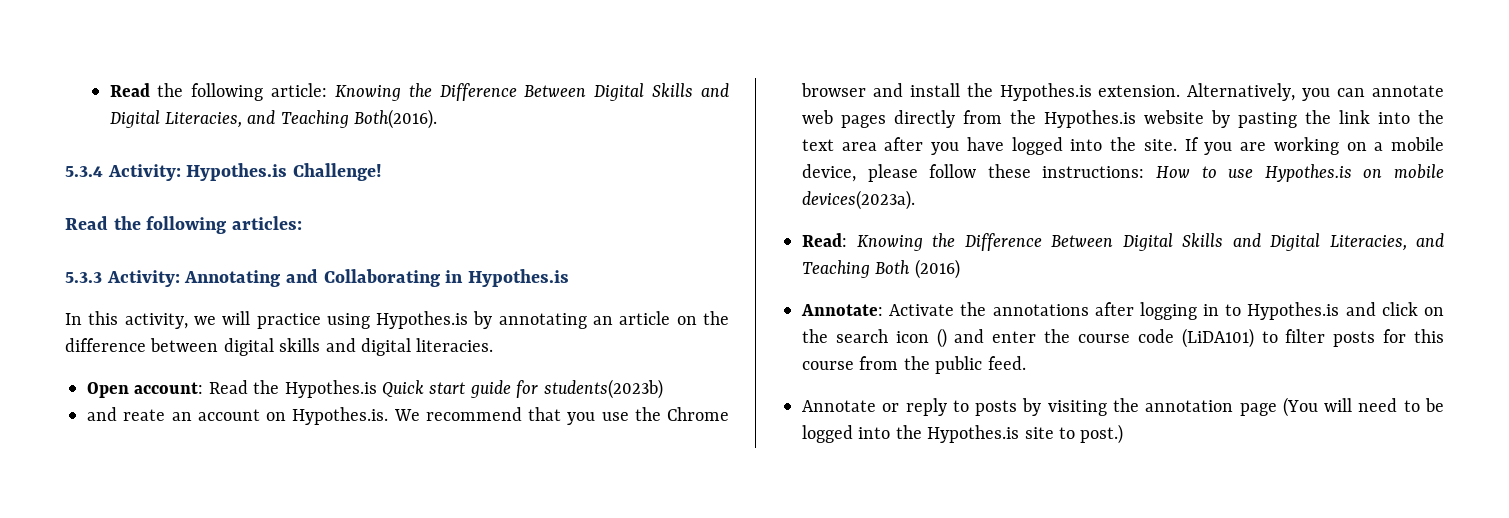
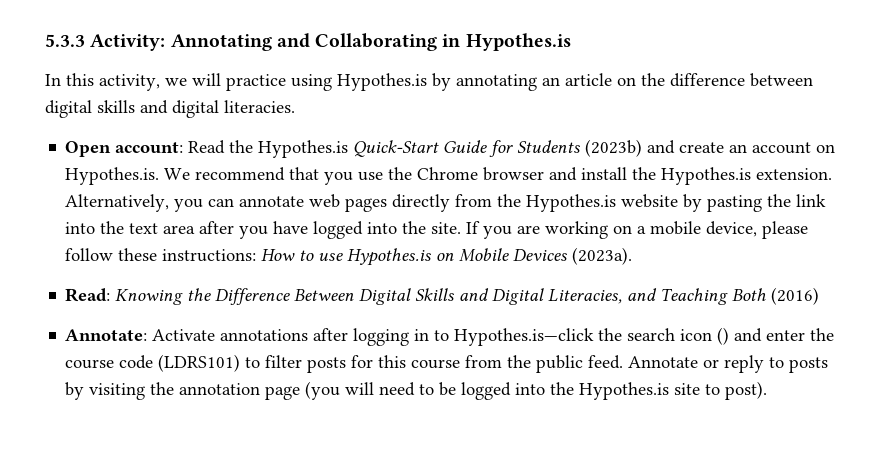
[109,83,729,101] [109,109,438,129] [65,163,383,181] [65,216,303,234] Read the following article: Knowing the Difference Between Digital Skills and Digital Literacies, and Teaching Both(2016). // 5.3.4 Activity: Hypothes.is Challenge! // Read the following articles: // -> (45, 40) none
[382,379,663,399] [87,407,166,421] Quick start guide for students(2023b) // and reate -> [353,139,725,157] Quick-Start Guide for Students (2023b) and create
[1394,164,1444,179] [802,190,915,210] mobile devices(2023a). -> [459,247,633,265] Mobile Devices (2023a).
[960,302,987,316] the -> (216, 335) none
[1247,302,1444,320] Hypothes.is and click on -> [454,328,595,346] Hypothes.is—click
[1181,328,1254,348] (LiDA101) -> [158,354,241,372] (LDRS101)
(1026, 363) // -> (624, 362) none
[1282,397,1318,417] (You -> [305,381,341,400] (you
[1080,424,1124,444] post.) -> [725,381,768,400] post).

